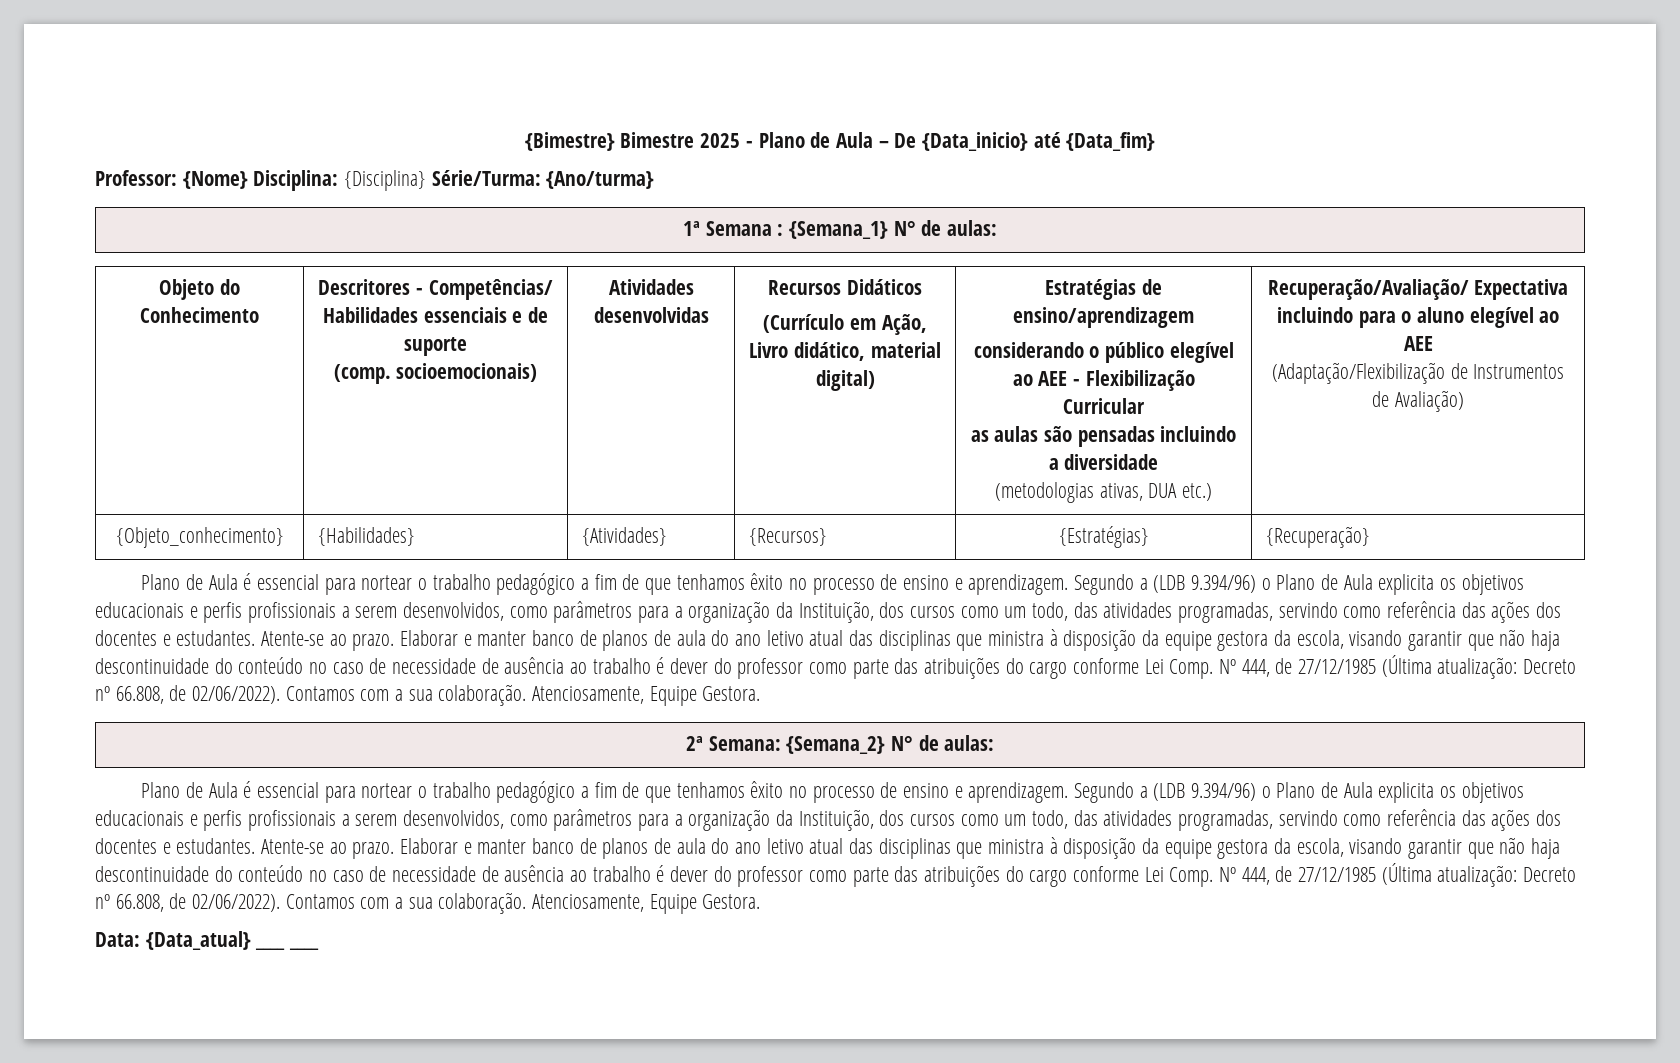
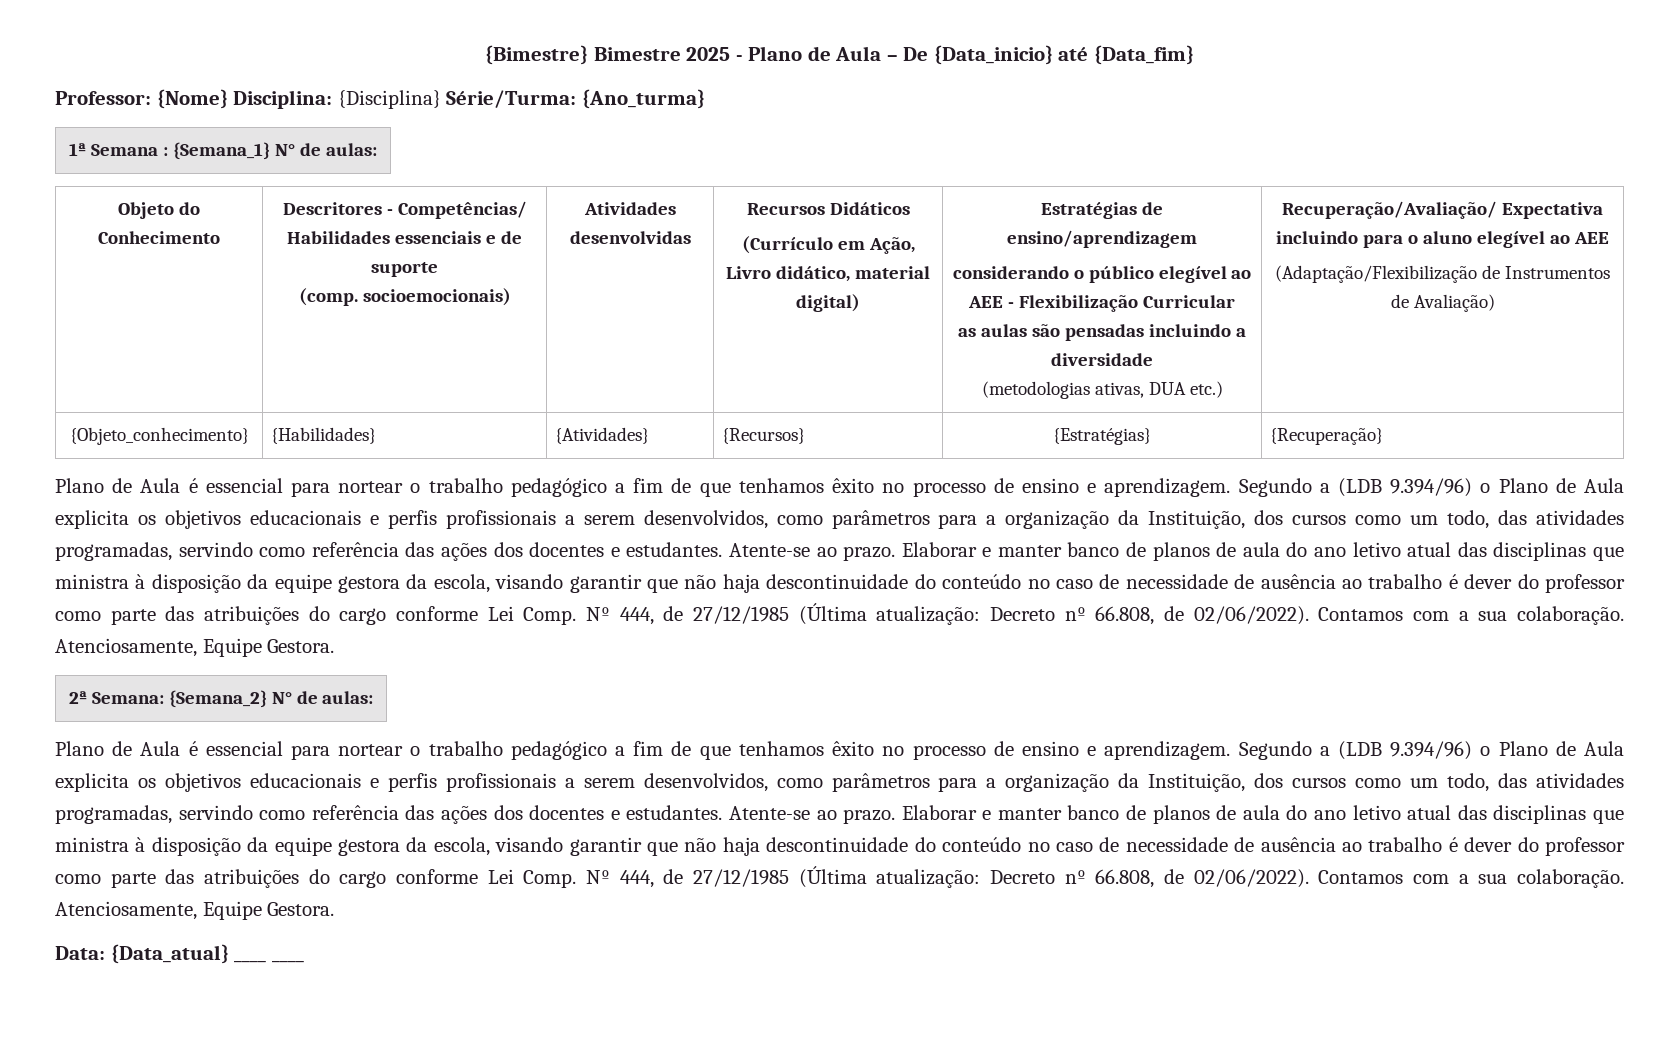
[546,171,655,189] {Ano/turma} -> [581,89,705,109] {Ano_turma}

